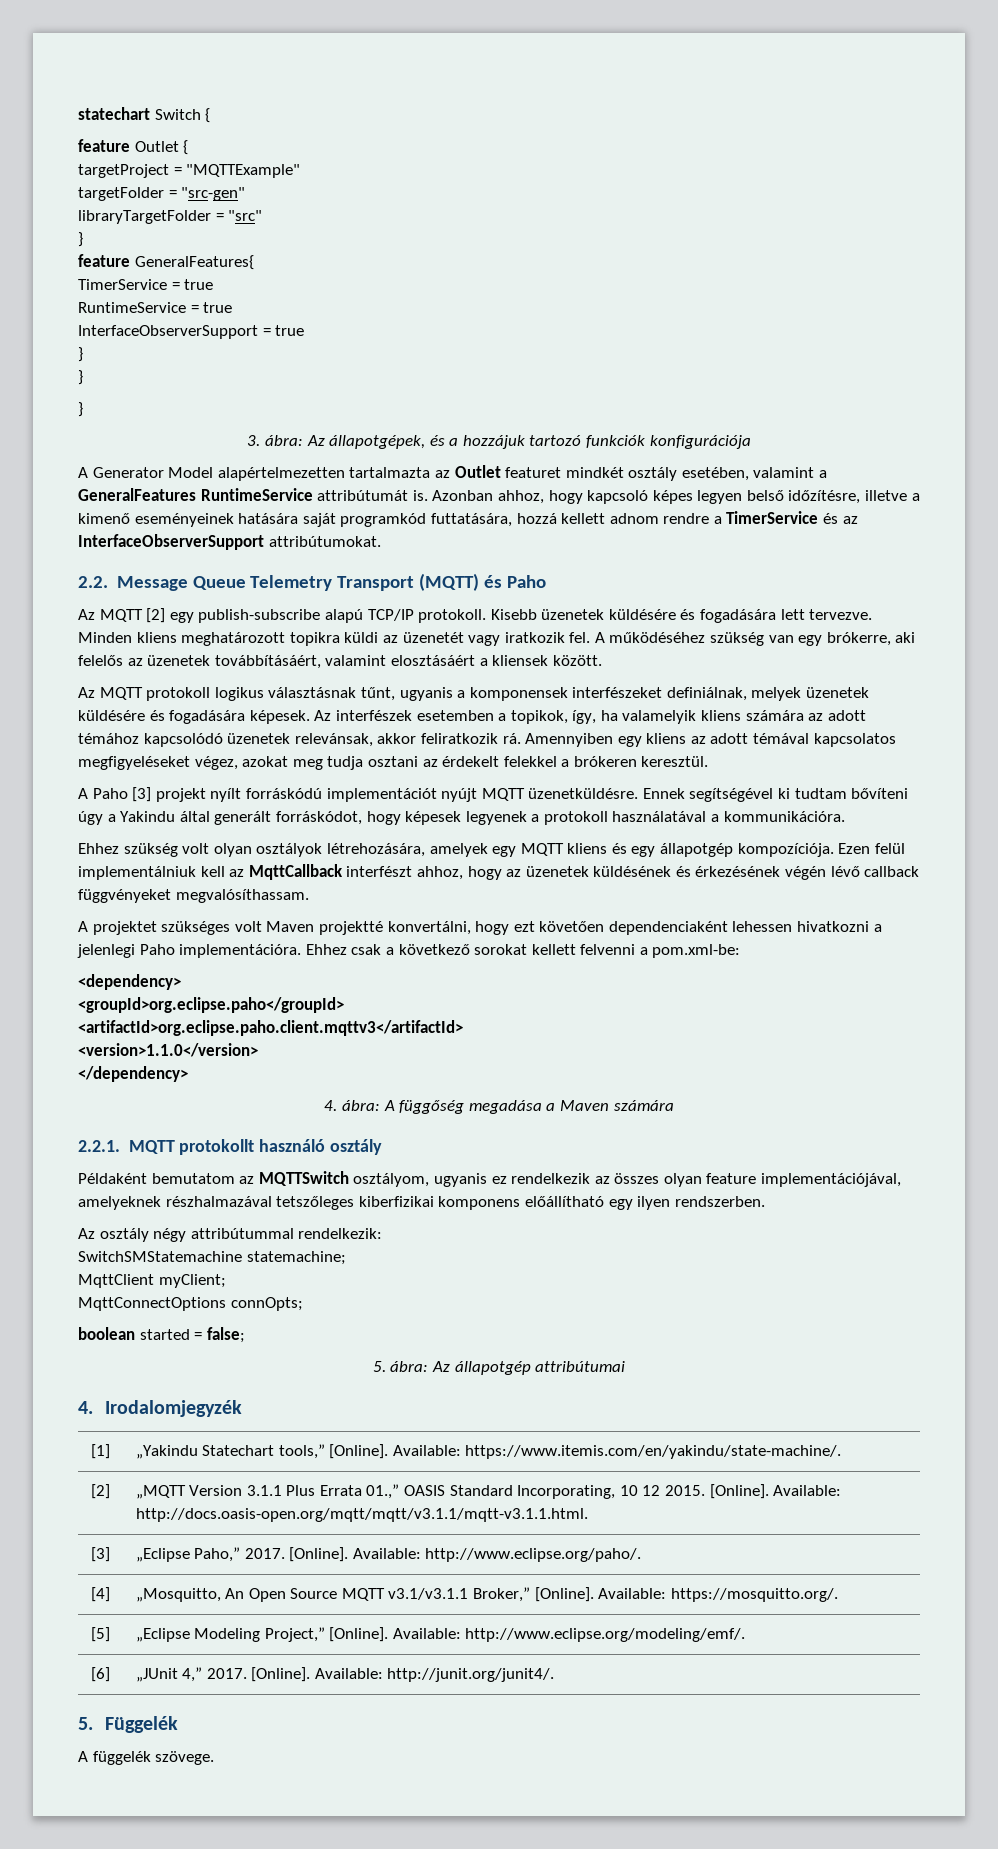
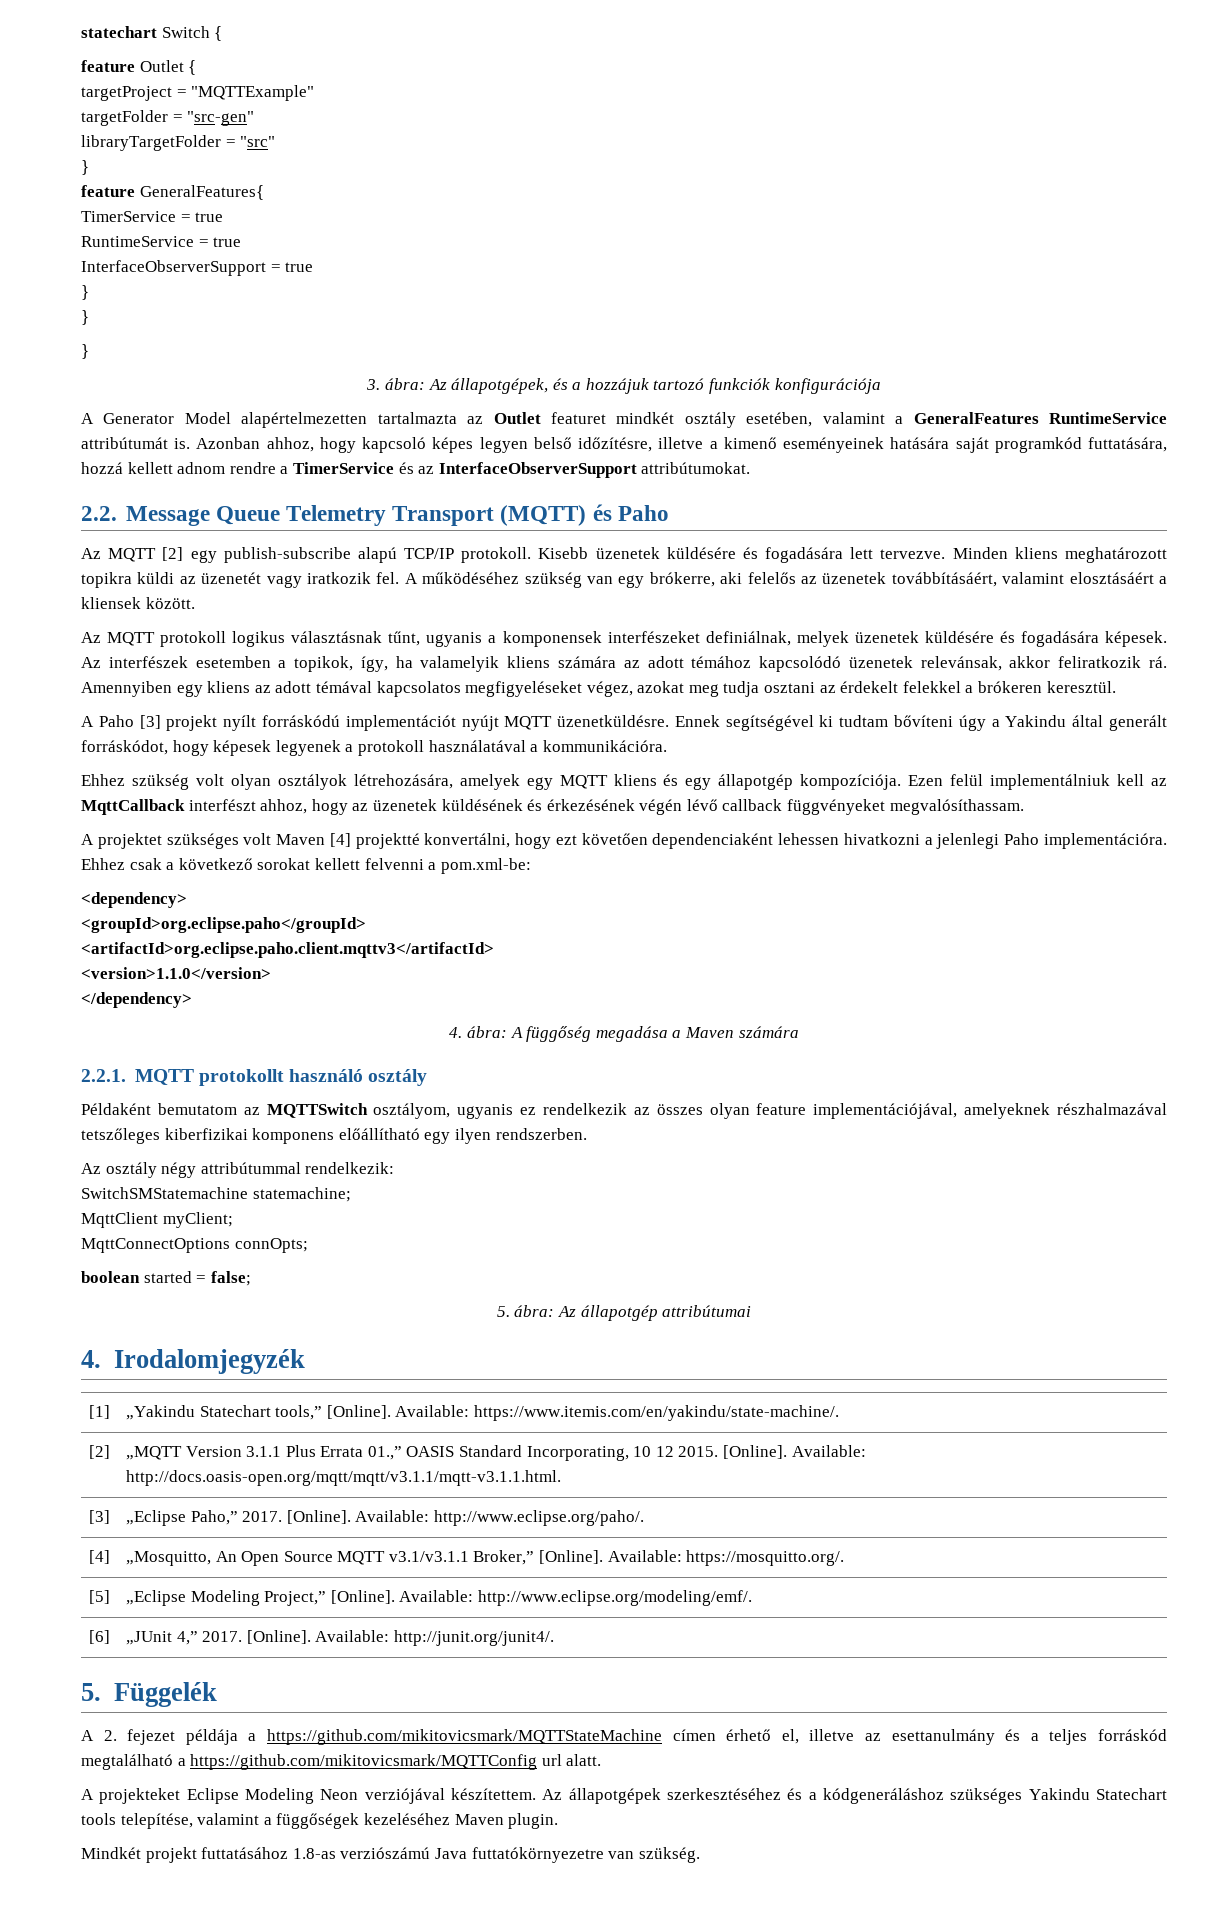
(315, 926) none -> [329,833,351,847] [4]
[92,1751,215,1765] függelék szövege. -> [103,1729,1168,1745] [81,1754,602,1770] [81,1788,1167,1804] [81,1813,559,1829] [81,1847,700,1863] 2. fejezet példája a https://github.com/mikitovicsmark/MQTTStateMachine címen érhető el, illetve az esettanulmány és a teljes forráskód megtalálható a https://github.com/mikitovicsmark/MQTTConfig url alatt. // A projekteket Eclipse Modeling Neon verziójával készítettem. Az állapotgépek szerkesztéséhez és a kódgeneráláshoz szükséges Yakindu Statechart tools telepítése, valamint a függőségek kezeléséhez Maven plugin. // Mindkét projekt futtatásához 1.8-as verziószámú Java futtatókörnyezetre van szükség.

